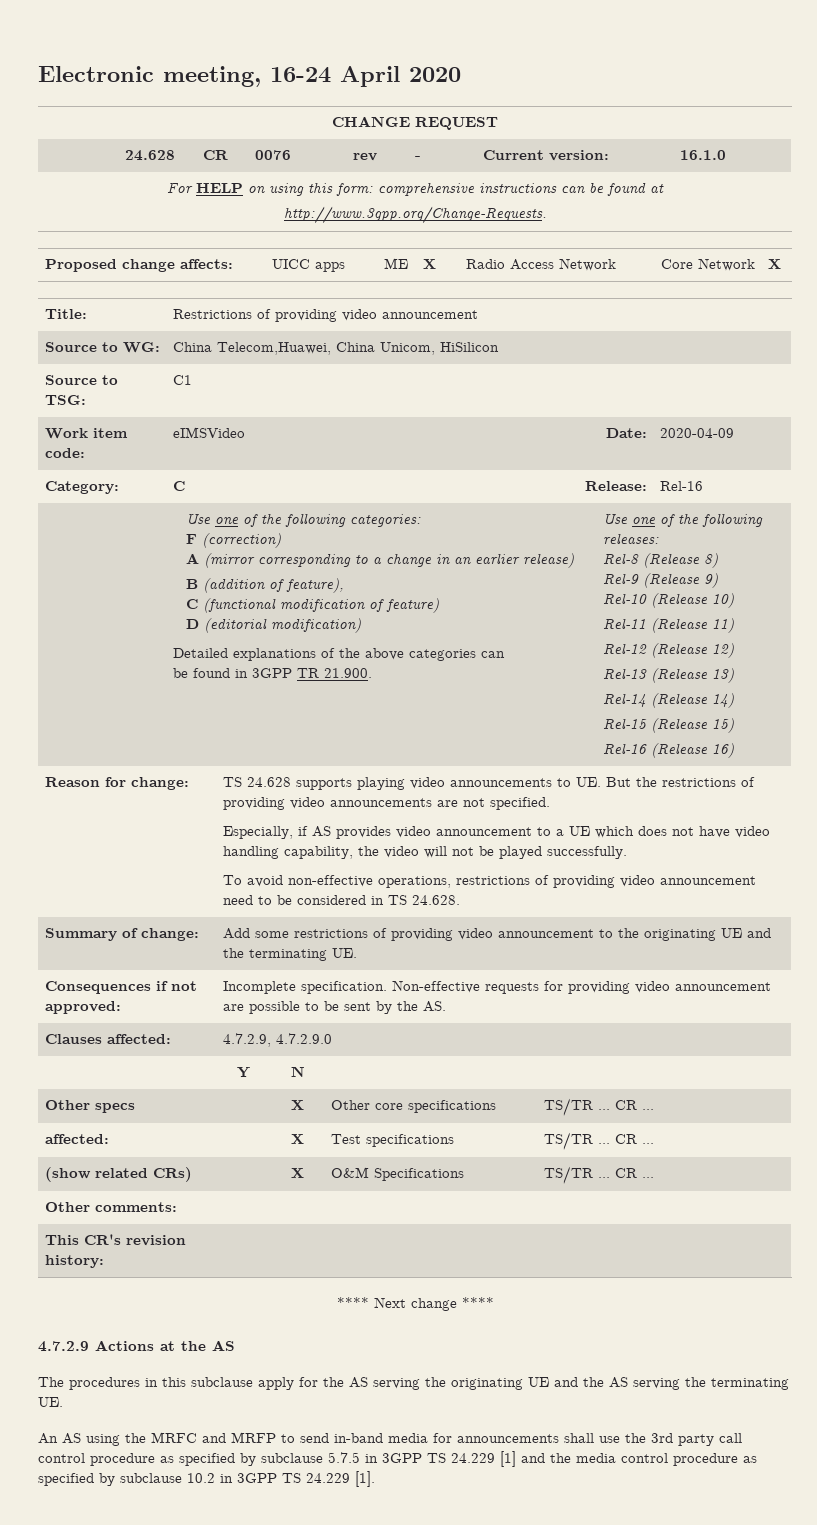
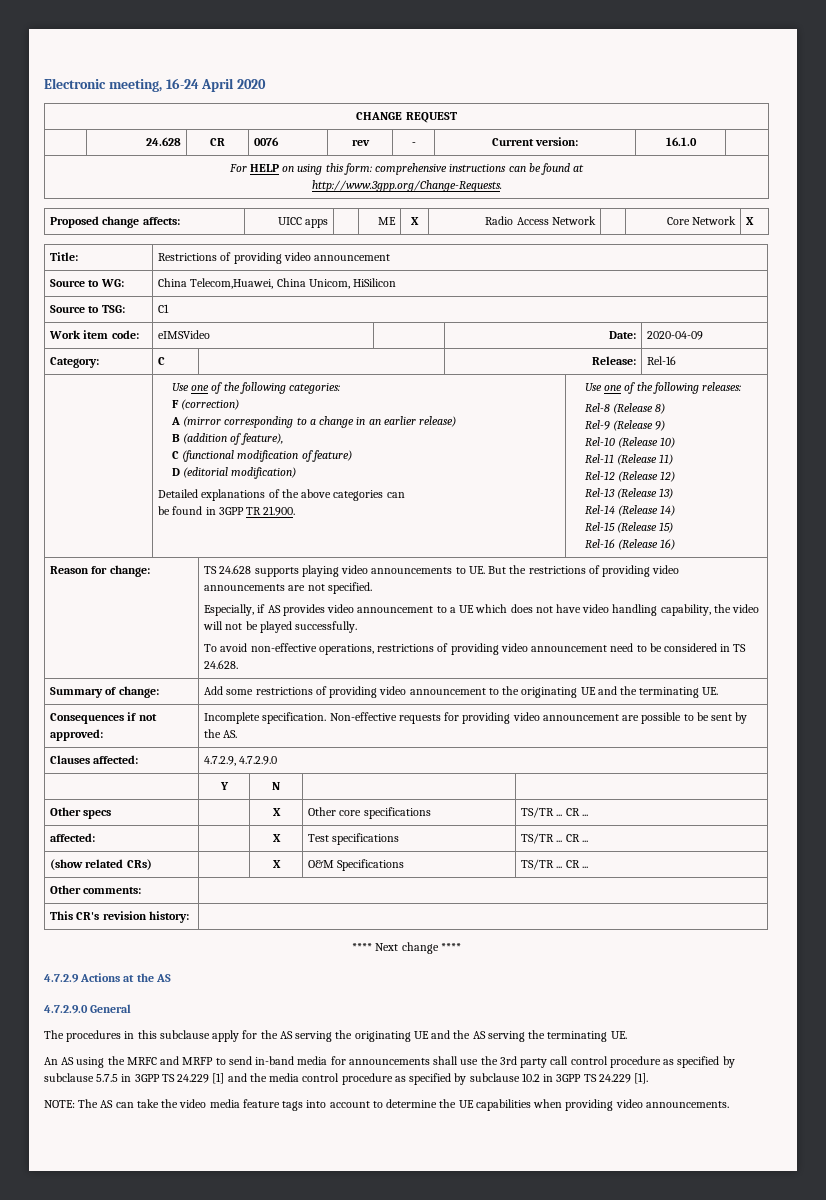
(235, 1345) none -> [44,1004,132,1014] // 4.7.2.9.0 General
(375, 1479) none -> [44,1099,729,1111] // NOTE: The AS can take the video media feature tags into account to determine the UE capabilities when providing video announcements.

